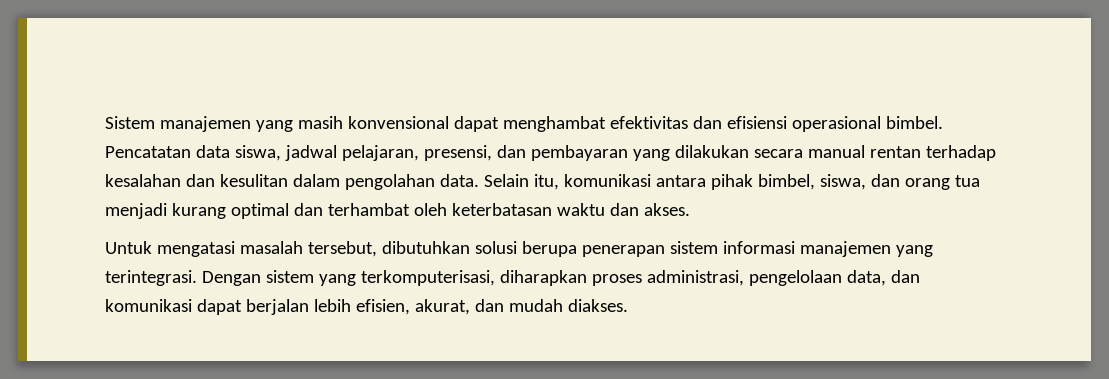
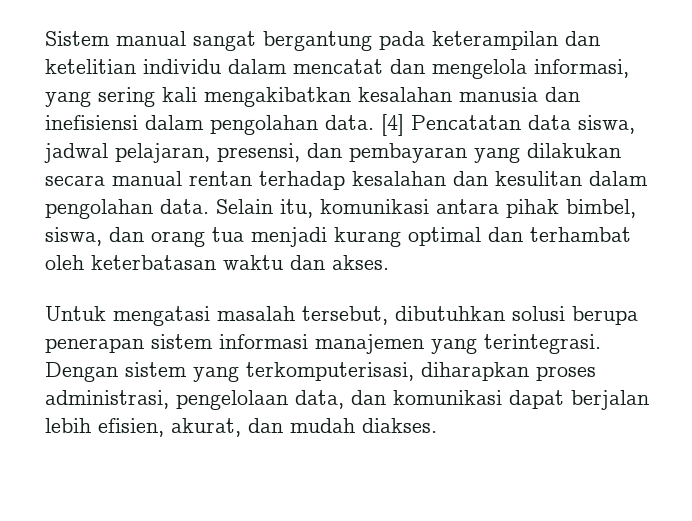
[159,116,943,132] manajemen yang masih konvensional dapat menghambat efektivitas dan efisiensi operasional bimbel. -> [116,31,600,51] [45,59,629,79] [45,87,580,107] [45,114,404,136] manual sangat bergantung pada keterampilan dan ketelitian individu dalam mencatat dan mengelola informasi, yang sering kali mengakibatkan kesalahan manusia dan inefisiensi dalam pengolahan data. [4]

